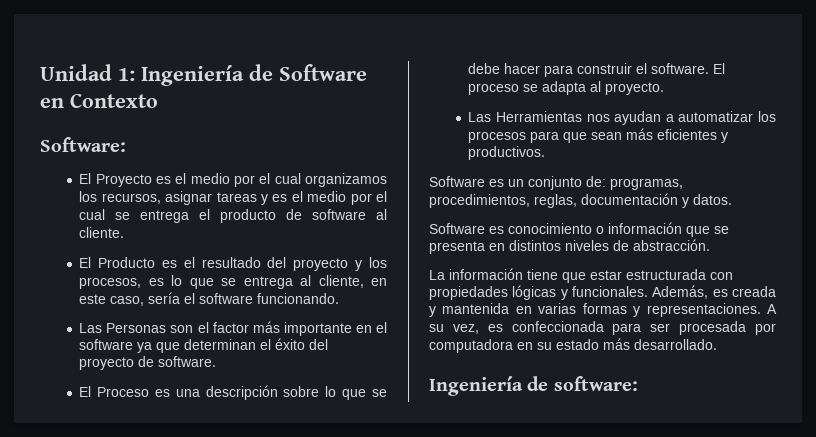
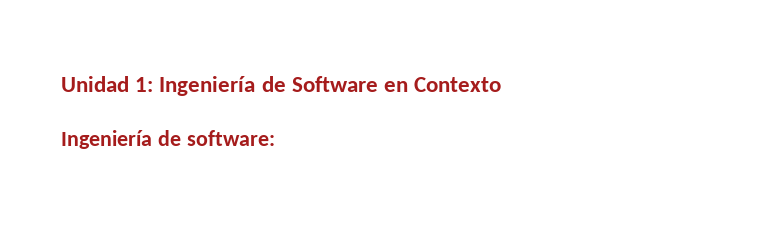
[40,137,126,152] [79,173,387,187] [79,191,387,205] [79,209,387,223] [79,227,125,238] [79,257,387,271] [79,275,387,289] [79,292,340,306] [79,321,387,336] [79,338,329,353] [79,356,217,370] [79,385,388,400] [468,63,726,77] [468,81,665,95] [468,111,776,125] [468,128,729,143] [468,146,546,160] [429,176,683,190] [429,193,732,208] [429,222,729,237] [429,239,710,254] [429,268,733,283] [429,285,776,300] [429,303,777,317] [429,321,776,335] [429,338,717,353] // Software: // El Proyecto es el medio por el cual organizamos los recursos, asignar tareas y es el medio por el cual se entrega el producto de software al cliente. // El Producto es el resultado del proyecto y los procesos, es lo que se entrega al cliente, en este caso, sería el software funcionando. // Las Personas son el factor más importante en el software ya que determinan el éxito del proyecto de software. // El Proceso es una descripción sobre lo que se debe hacer para construir el software. El proceso se adapta al proyecto. // Las Herramientas nos ayudan a automatizar los procesos para que sean más eficientes y productivos. // Software es un conjunto de: programas, procedimientos, reglas, documentación y datos. // Software es conocimiento o información que se presenta en distintos niveles de abstracción. // La información tiene que estar estructurada con propiedades lógicas y funcionales. Además, es creada y mantenida en varias formas y representaciones. A su vez, es confeccionada para ser procesada por computadora en su estado más desarrollado. -> (502, 84) none

